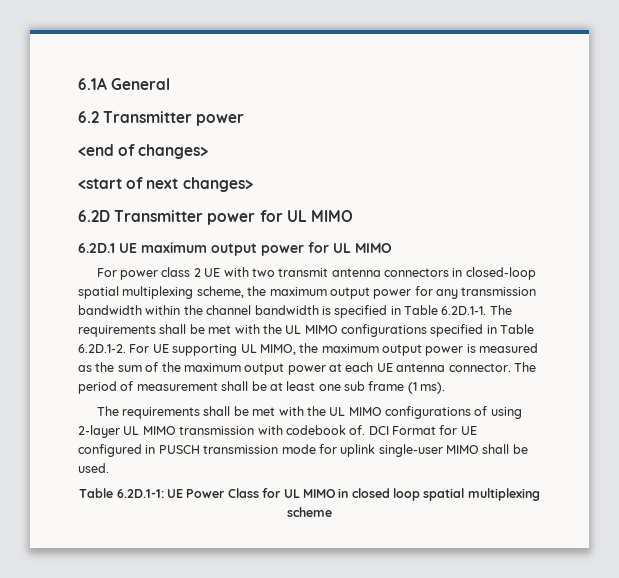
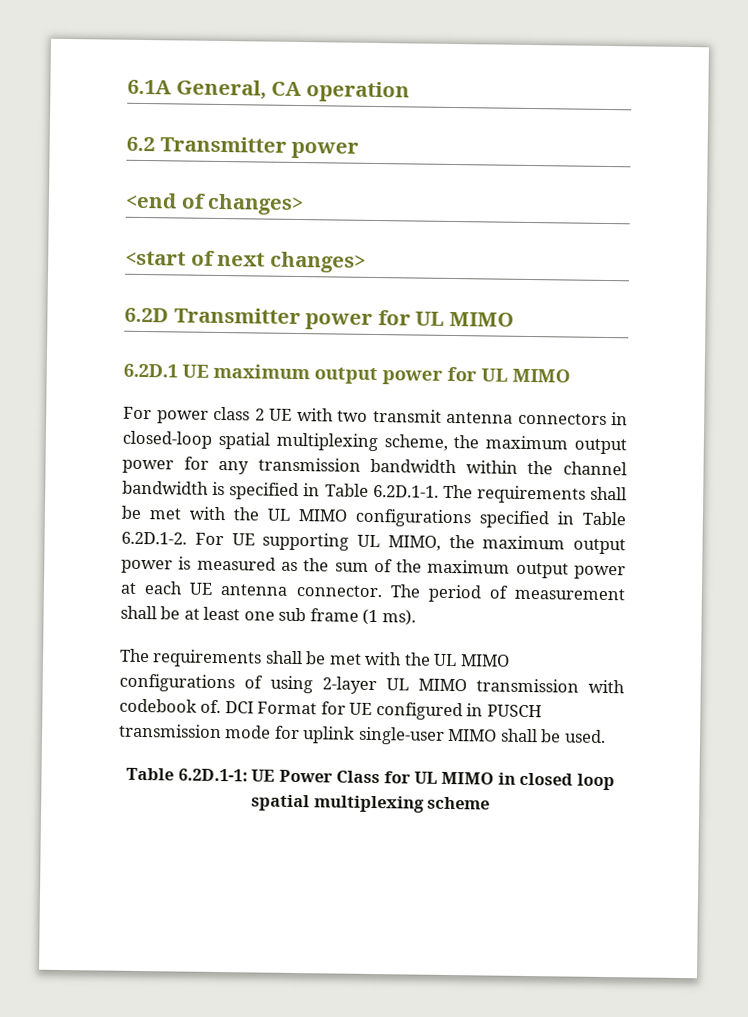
[111,78,171,90] General -> [175,79,410,103] General, CA operation

